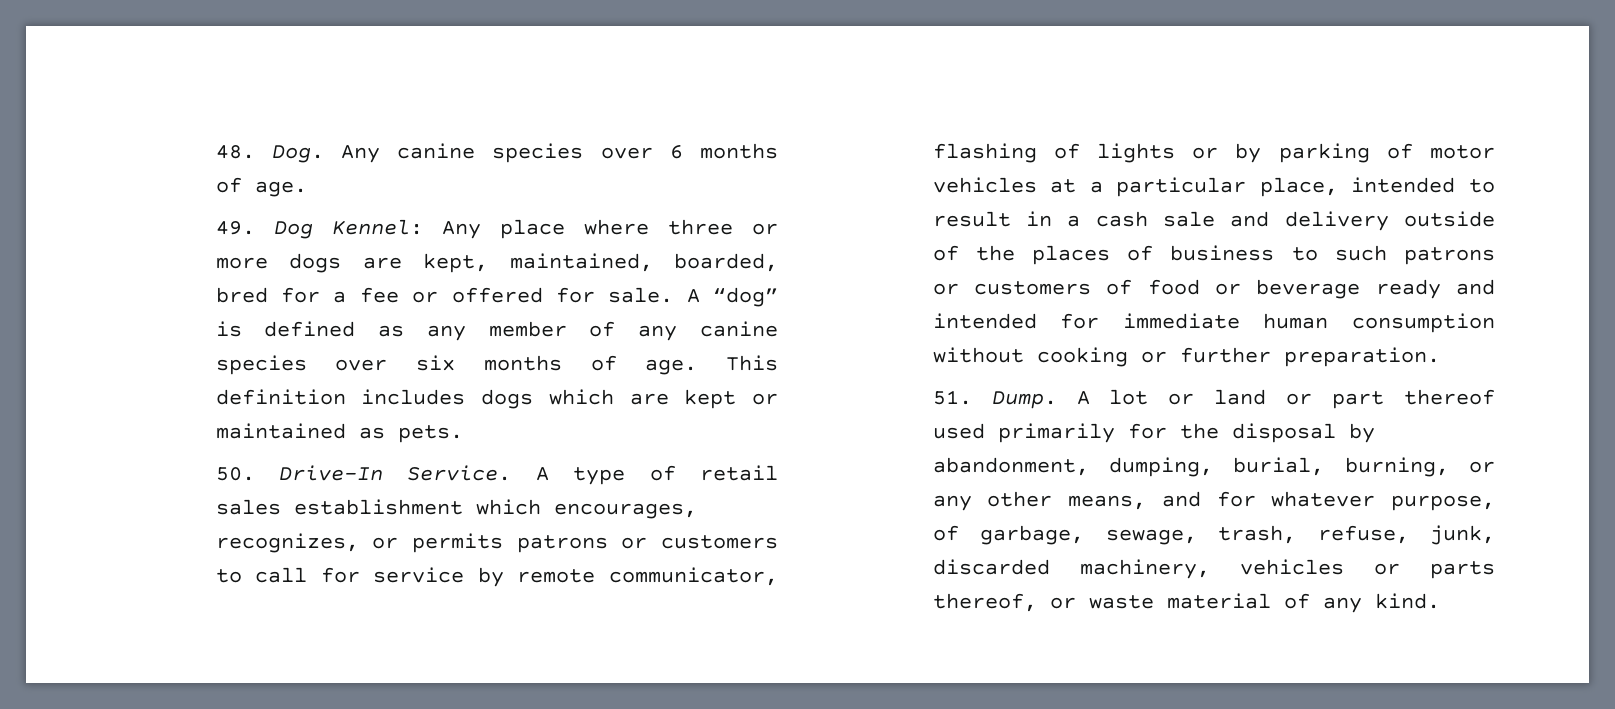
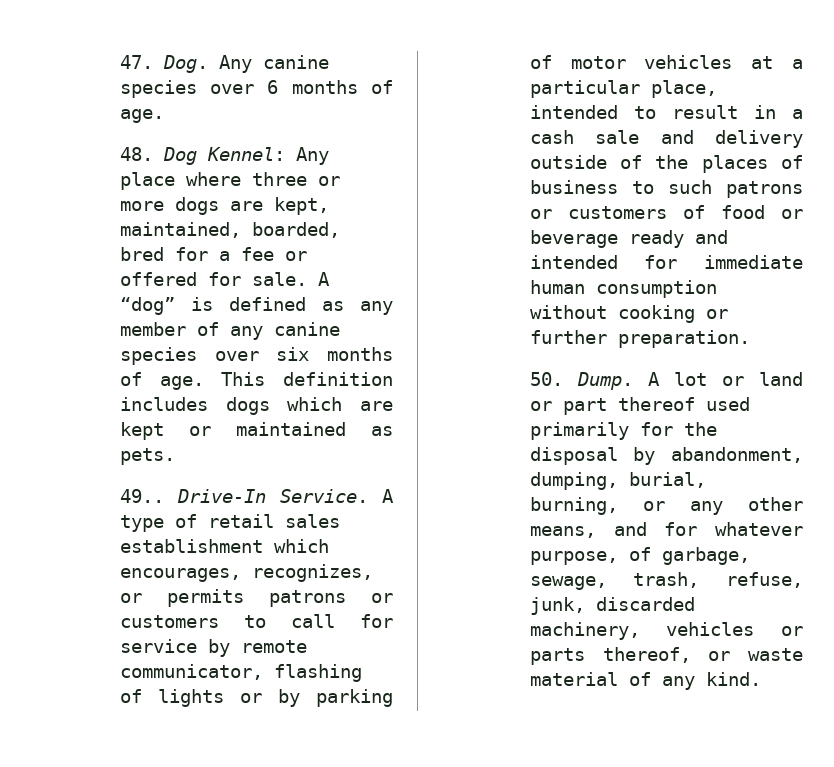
[215,145,255,159] 48. -> [119,55,153,69] 47.
[215,221,255,235] 49. -> [119,147,153,161] 48.
[215,467,255,481] 50. -> [119,489,164,503] 49..
[932,390,972,405] 51. -> [529,372,563,386] 50.

